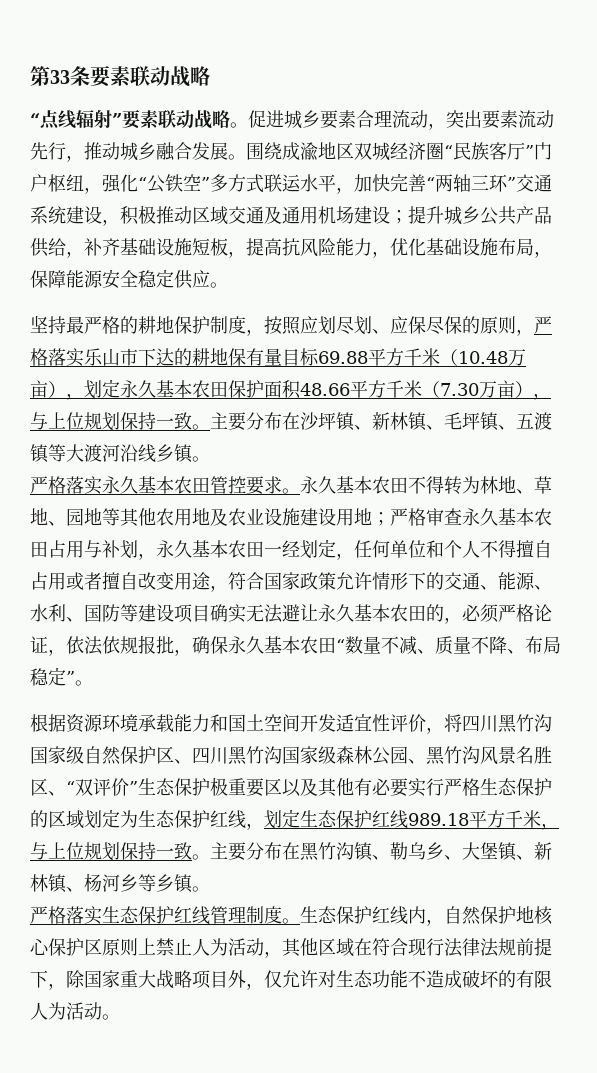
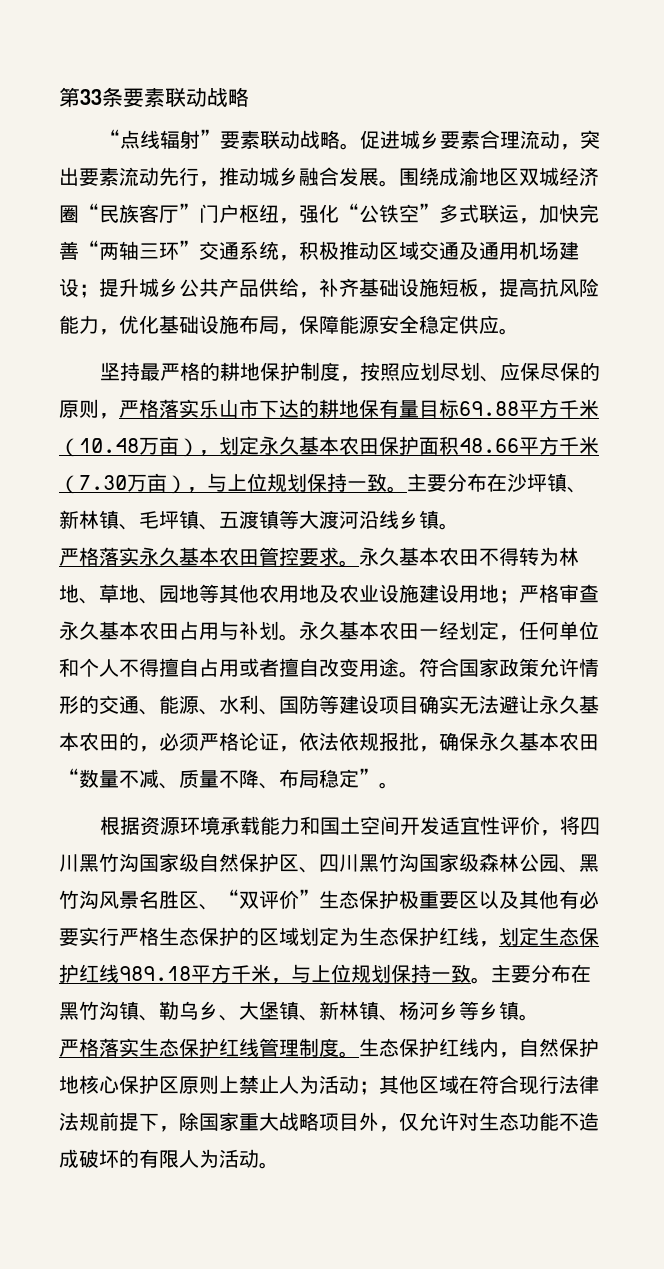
[228,174,336,193] 方式联运水平 -> [459,204,519,223] 式联运
[66,206,102,224] 建设 -> (279, 250) none
[138,553,156,560] ， -> [279,634,299,641] 。
[210,585,228,592] ， -> [399,671,419,678] 。
[408,572,426,590] 下 -> (79, 704) none
[264,951,282,958] ， -> [359,1081,379,1095] ；

